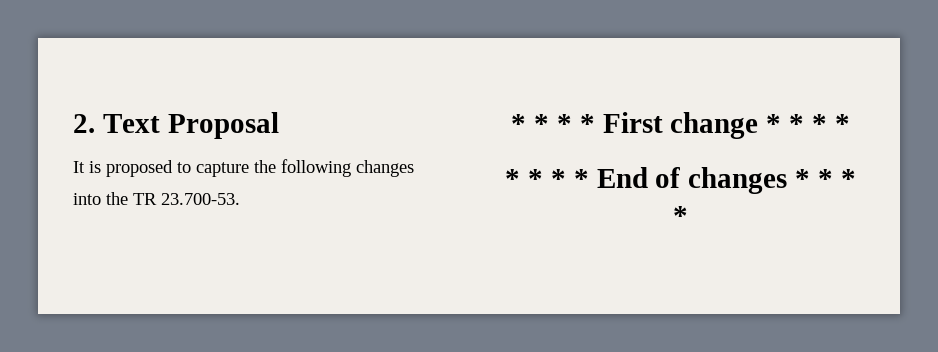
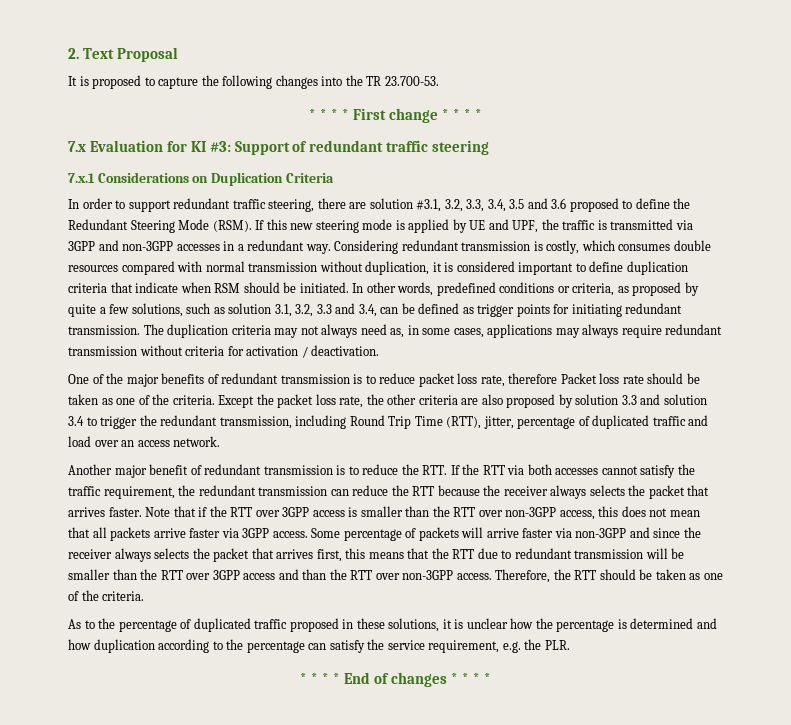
(850, 123) none -> [68,140,490,155] [68,172,334,186] [68,198,691,212] [68,219,693,233] [68,240,711,254] [68,261,688,275] [68,282,699,296] [68,303,683,317] [68,324,723,338] [68,345,380,358] [68,373,700,387] [68,394,707,408] [68,415,709,429] [68,436,221,447] [68,464,695,478] [68,485,710,499] [68,506,700,520] [68,527,701,541] [68,548,685,562] [68,569,723,583] [68,590,145,601] [68,618,717,632] [68,639,570,653] // 7.x Evaluation for KI #3: Support of redundant traffic steering // 7.x.1 Considerations on Duplication Criteria // In order to support redundant traffic steering, there are solution #3.1, 3.2, 3.3, 3.4, 3.5 and 3.6 proposed to define the Redundant Steering Mode (RSM). If this new steering mode is applied by UE and UPF, the traffic is transmitted via 3GPP and non-3GPP accesses in a redundant way. Considering redundant transmission is costly, which consumes double resources compared with normal transmission without duplication, it is considered important to define duplication criteria that indicate when RSM should be initiated. In other words, predefined conditions or criteria, as proposed by quite a few solutions, such as solution 3.1, 3.2, 3.3 and 3.4, can be defined as trigger points for initiating redundant transmission. The duplication criteria may not always need as, in some cases, applications may always require redundant transmission without criteria for activation / deactivation. // One of the major benefits of redundant transmission is to reduce packet loss rate, therefore Packet loss rate should be taken as one of the criteria. Except the packet loss rate, the other criteria are also proposed by solution 3.3 and solution 3.4 to trigger the redundant transmission, including Round Trip Time (RTT), jitter, percentage of duplicated traffic and load over an access network. // Another major benefit of redundant transmission is to reduce the RTT. If the RTT via both accesses cannot satisfy the traffic requirement, the redundant transmission can reduce the RTT because the receiver always selects the packet that arrives faster. Note that if the RTT over 3GPP access is smaller than the RTT over non-3GPP access, this does not mean that all packets arrive faster via 3GPP access. Some percentage of packets will arrive faster via non-3GPP and since the receiver always selects the packet that arrives first, this means that the RTT due to redundant transmission will be smaller than the RTT over 3GPP access and than the RTT over non-3GPP access. Therefore, the RTT should be taken as one of the criteria. // As to the percentage of duplicated traffic proposed in these solutions, it is unclear how the percentage is determined and how duplication according to the percentage can satisfy the service requirement, e.g. the PLR.

